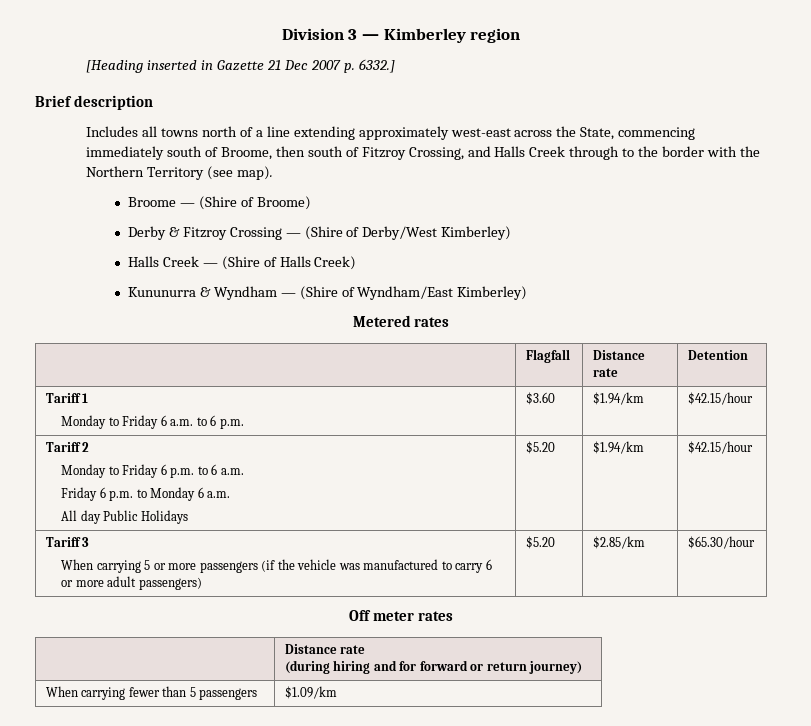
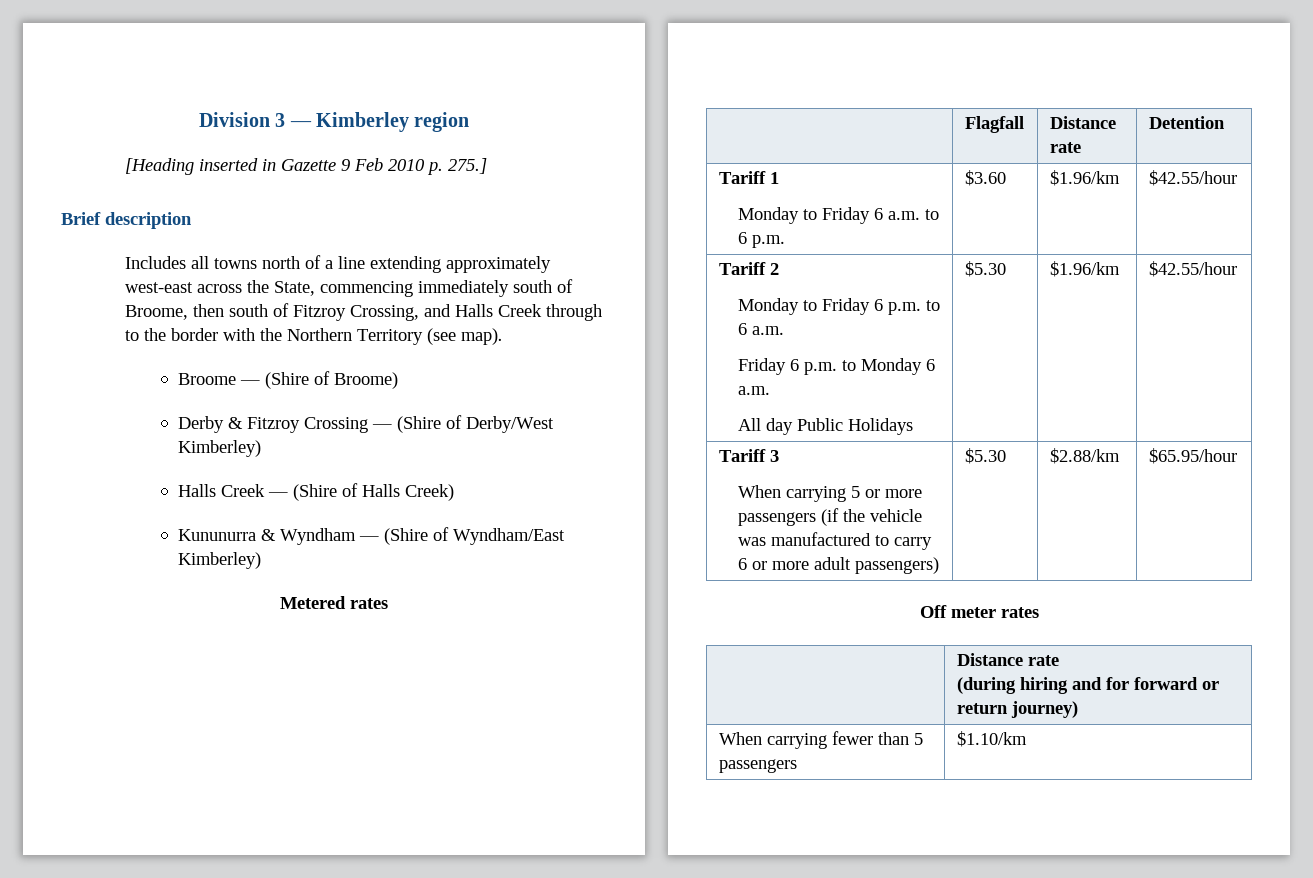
[266,59,395,73] 21 Dec 2007 p. 6332.] -> [341,158,488,175] 9 Feb 2010 p. 275.]
[592,392,644,405] [687,392,753,405] $1.94/km | $42.15/hour -> [1049,170,1120,186] [1148,170,1237,186] $1.96/km | $42.55/hour
[525,441,555,454] [592,441,644,454] [687,441,753,454] $5.20 | $1.94/km | $42.15/hour -> [964,261,1006,277] [1049,261,1120,277] [1148,261,1237,277] $5.30 | $1.96/km | $42.55/hour
[525,536,555,549] [592,536,645,549] [687,536,755,549] $5.20 | $2.85/km | $65.30/hour -> [964,448,1006,464] [1049,448,1120,464] [1148,448,1237,464] $5.30 | $2.88/km | $65.95/hour
[284,686,337,699] $1.09/km -> [956,731,1027,747] $1.10/km

